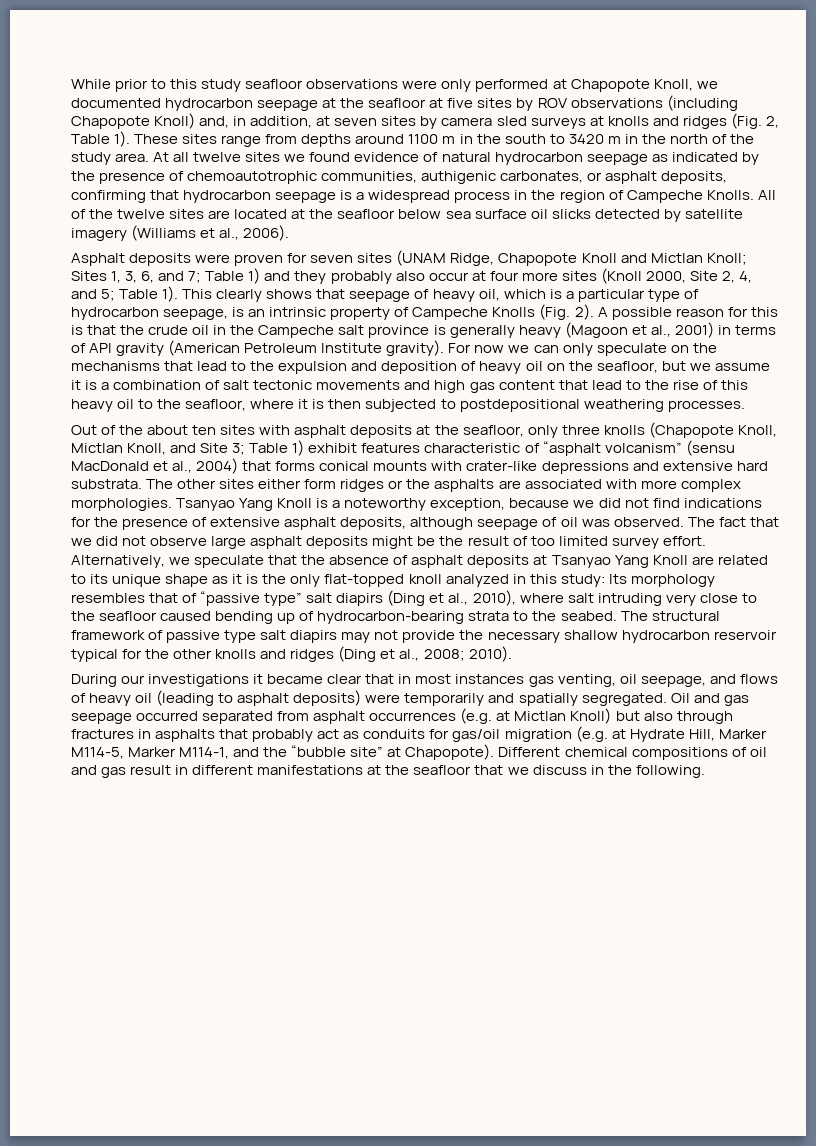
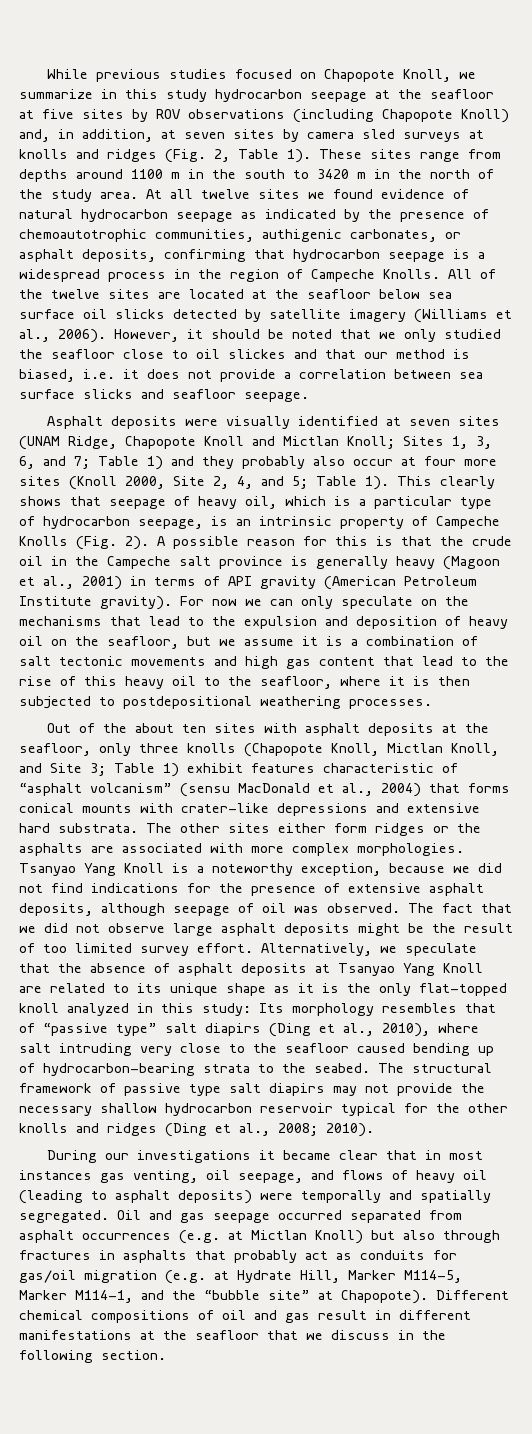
[115,79,718,92] [71,98,161,108] prior to this study seafloor observations were only performed at Chapopote Knoll, we documented -> [95,69,476,82] [19,89,207,102] previous studies focused on Chapopote Knoll, we summarize in this study
(290, 233) none -> [114,329,501,342] [19,349,470,359] [19,369,483,382] [19,389,309,402] However, it should be noted that we only studied the seafloor close to oil slickes and that our method is biased, i.e. it does not provide a correlation between sea surface slicks and seafloor seepage.
[234,253,308,266] proven for -> [225,416,401,429] visually identified at
[404,693,485,706] temporarily -> [301,1190,381,1203] temporally
[635,765,705,778] following. -> [19,1350,166,1363] following section.

